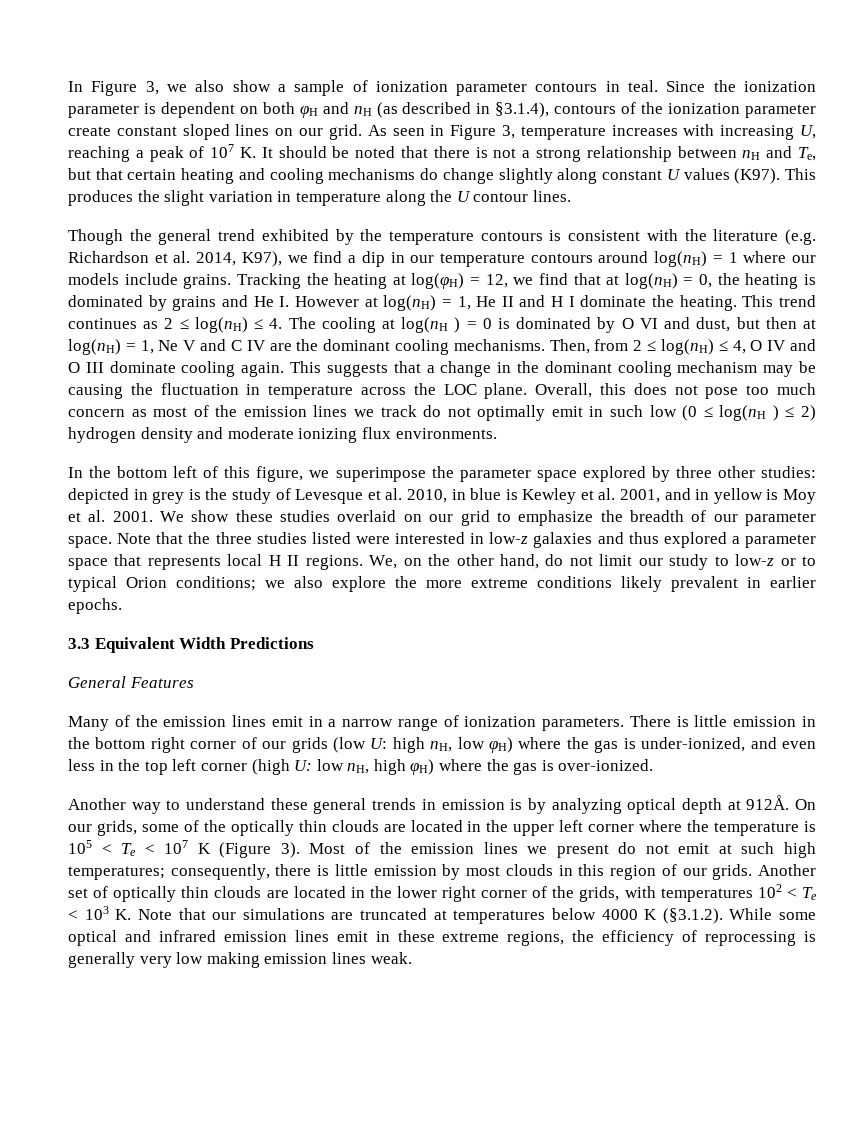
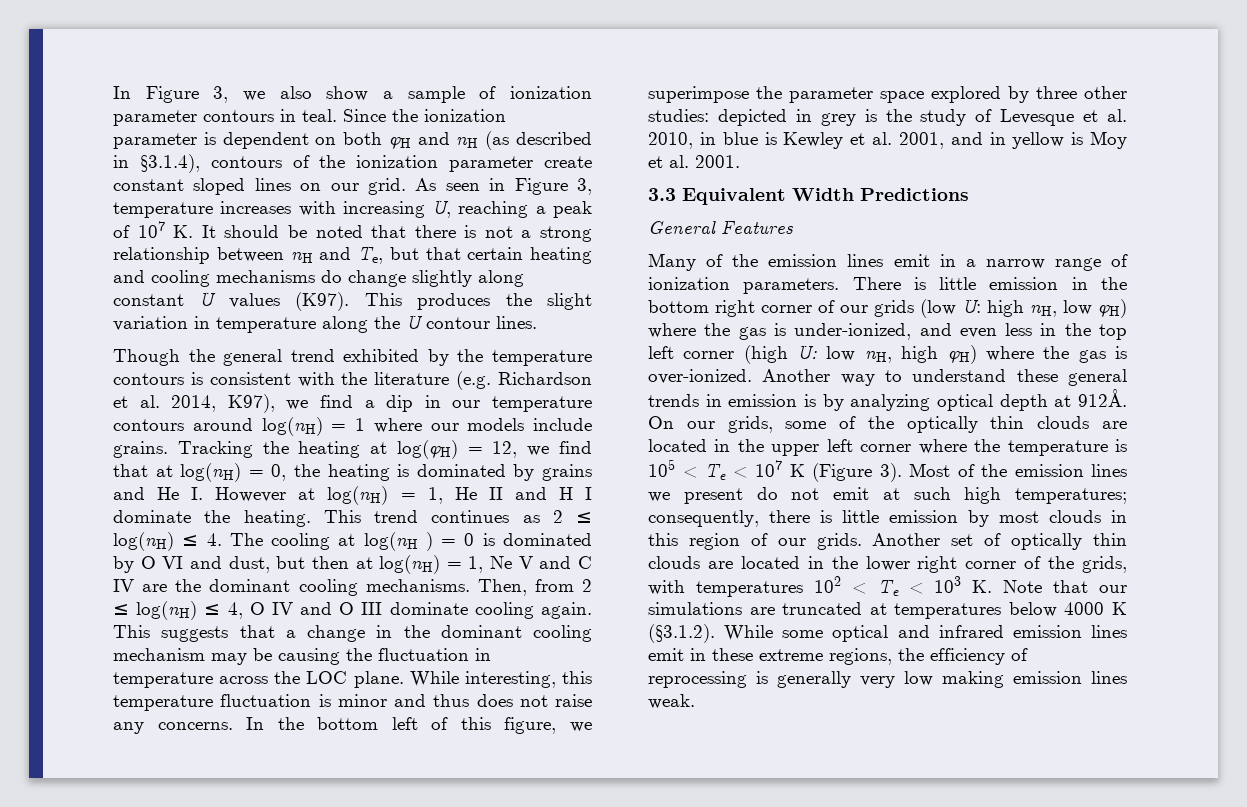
[535,383,816,399] [68,405,816,421] [68,427,497,443] Overall, this does not pose too much concern as most of the emission lines we track do not optimally emit in such low (0 ≤ log(nH ) ≤ 2) hydrogen density and moderate ionizing flux environments. // -> [409,671,592,688] [113,694,592,711] [113,722,233,734] While interesting, this temperature fluctuation is minor and thus does not raise any concerns.
[160,510,817,526] [68,532,816,548] [68,554,817,570] [68,576,816,592] [68,598,122,614] We show these studies overlaid on our grid to emphasize the breadth of our parameter space. Note that the three studies listed were interested in low-z galaxies and thus explored a parameter space that represents local H II regions. We, on the other hand, do not limit our study to low-z or to typical Orion conditions; we also explore the more extreme conditions likely prevalent in earlier epochs. -> (740, 161) none
(654, 765) // -> (752, 376) none

